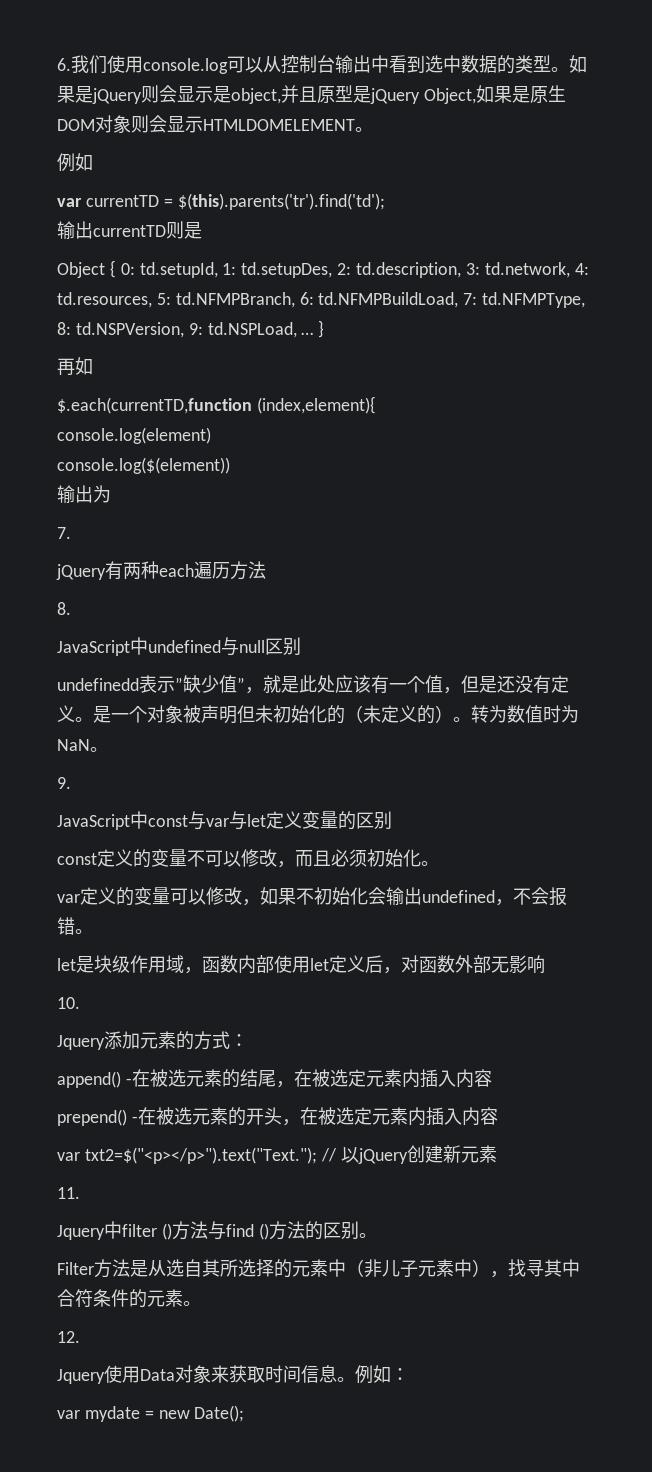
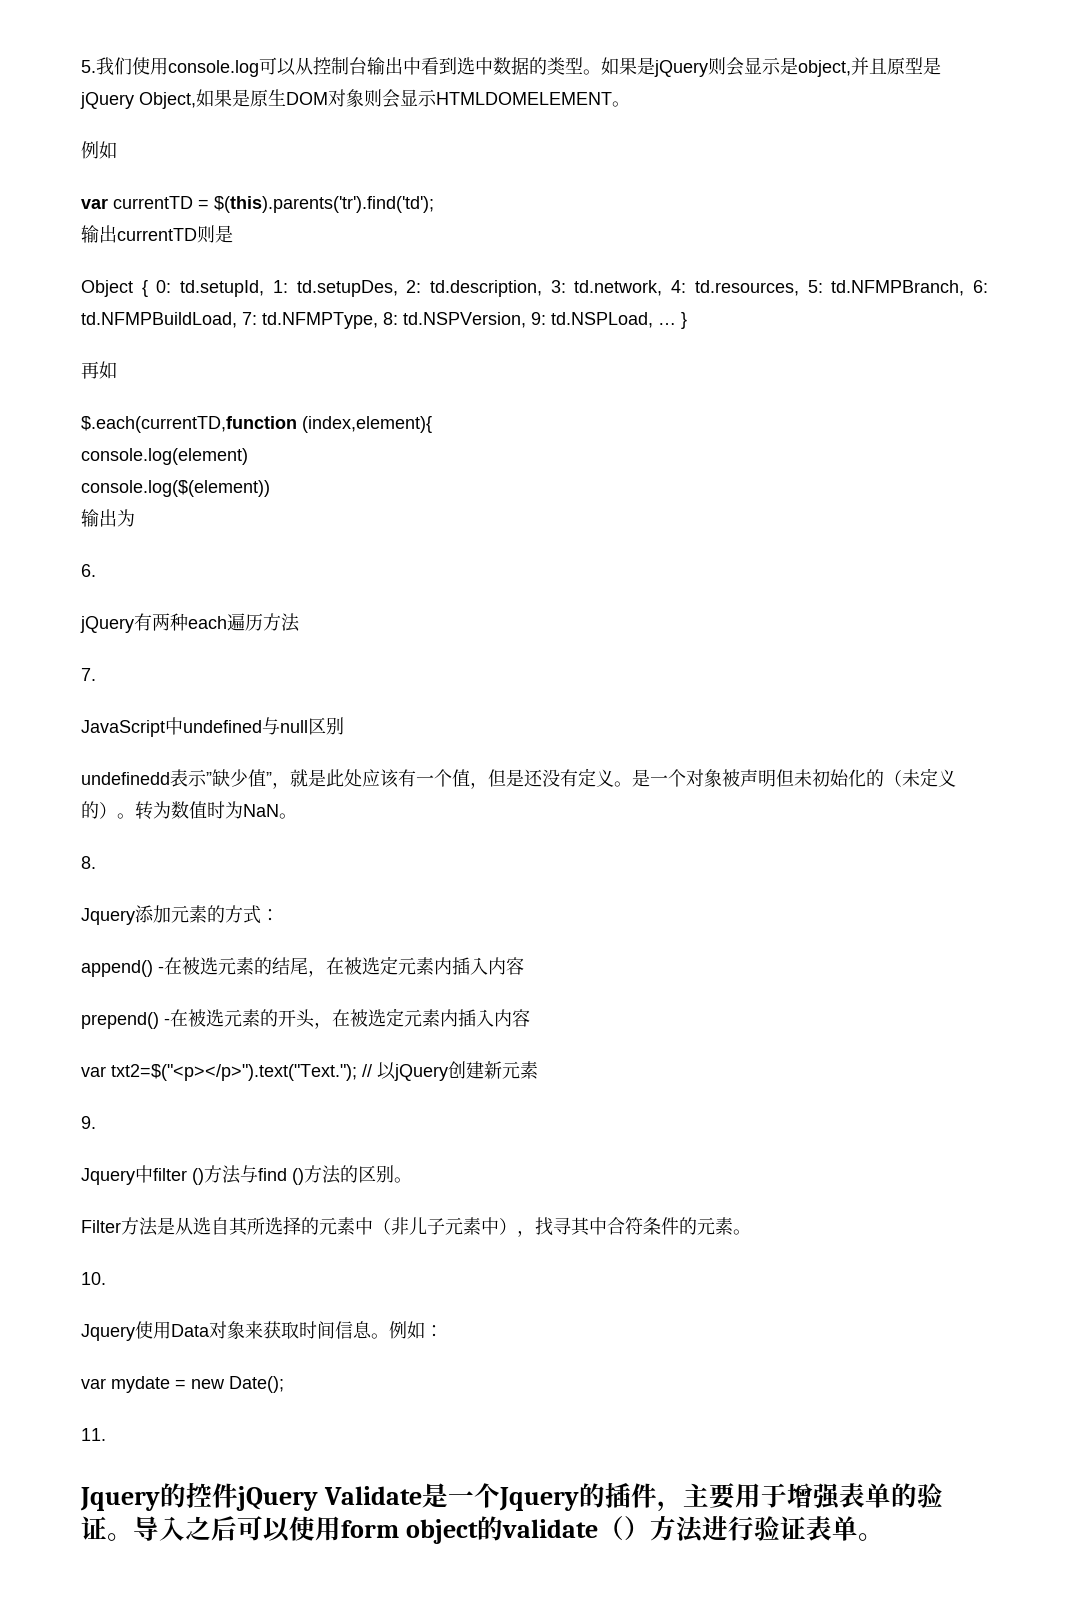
[57,58,71,71] 6. -> [81,60,96,73] 5.
[57,527,71,539] 7. -> [81,564,96,577] 6.
[57,602,71,615] 8. -> [81,668,96,681] 7.
[57,777,71,789] [57,811,392,830] [57,849,439,868] [57,887,567,906] [57,917,93,935] [57,955,545,974] [57,997,80,1009] 9. // JavaScript中const与var与let定义变量的区别 // const定义的变量不可以修改，而且必须初始化。 // var定义的变量可以修改，如果不初始化会输出undefined，不会报错。 // let是块级作用域，函数内部使用let定义后，对函数外部无影响 // 10. -> [81,856,96,869] 8.
[57,1187,80,1199] 11. -> [81,1116,96,1129] 9.
[57,1331,80,1343] 12. -> [81,1272,106,1285] 10.
(245, 1413) none -> [81,1428,106,1441] [80,1482,943,1512] [81,1516,884,1544] // 11. // Jquery的控件jQuery Validate是一个Jquery的插件，主要用于增强表单的验证。导入之后可以使用form object的validate（）方法进行验证表单。

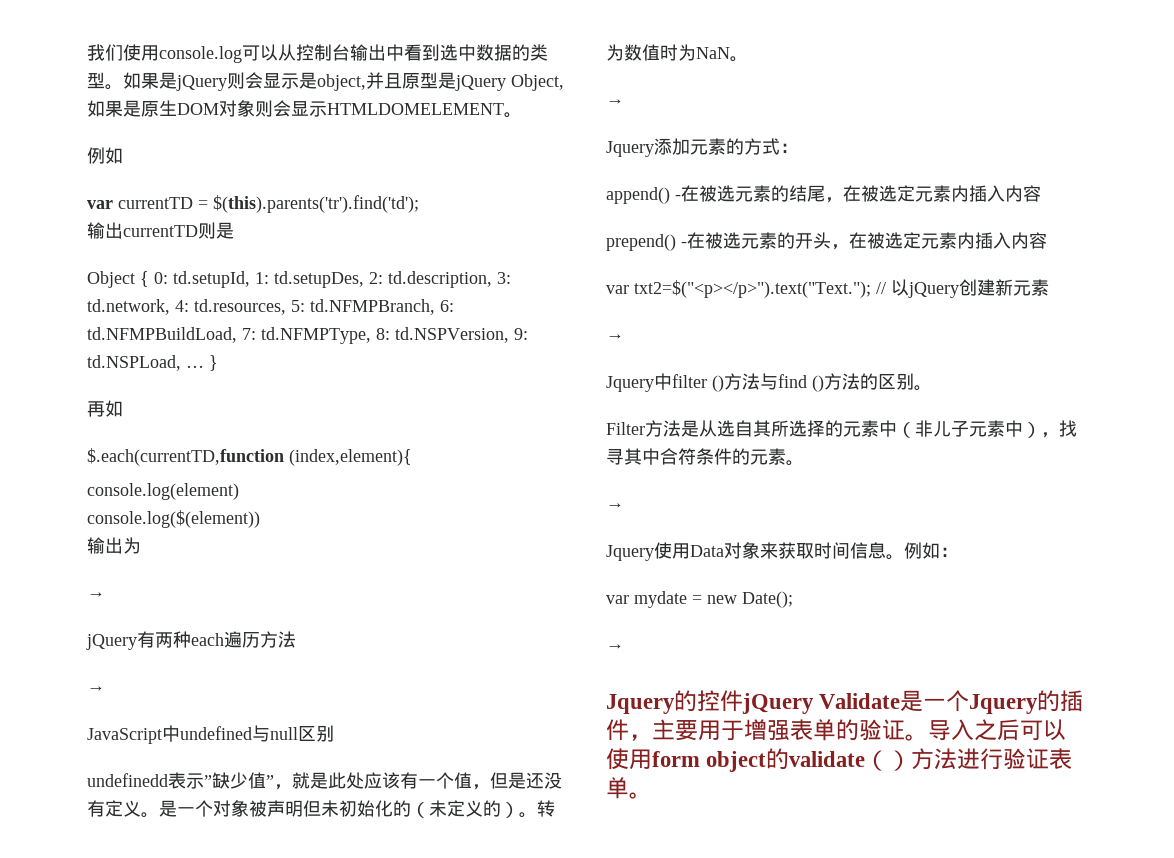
[81,60,96,73] 5. -> (87, 52) none
[81,564,96,577] 6. -> [87,592,105,599] →
[81,668,96,681] 7. -> [87,686,105,693] →
[81,856,96,869] 8. -> [606,99,624,106] →
[81,1116,96,1129] 9. -> [606,334,624,341] →
[81,1272,106,1285] 10. -> [606,503,624,510] →
[81,1428,106,1441] 11. -> [606,644,624,651] →

